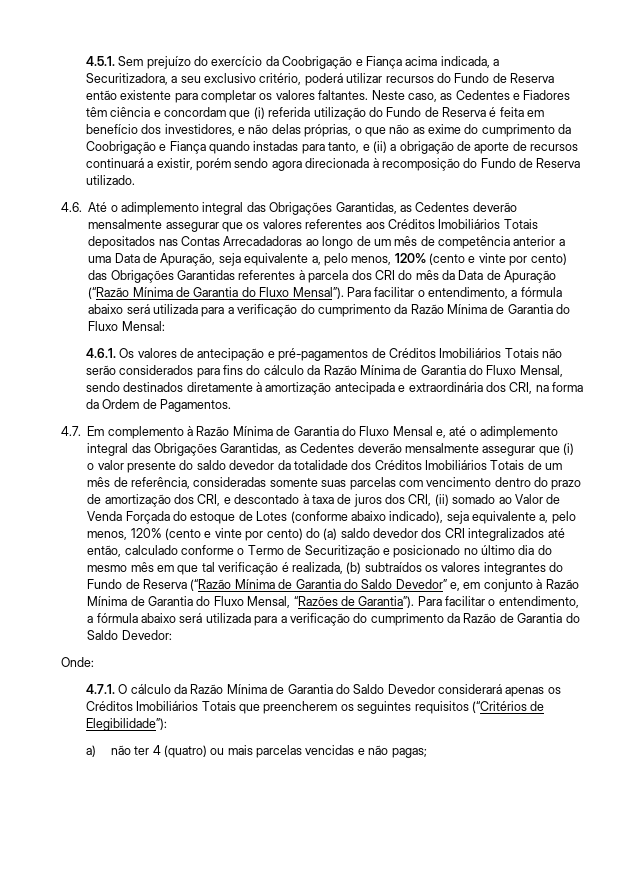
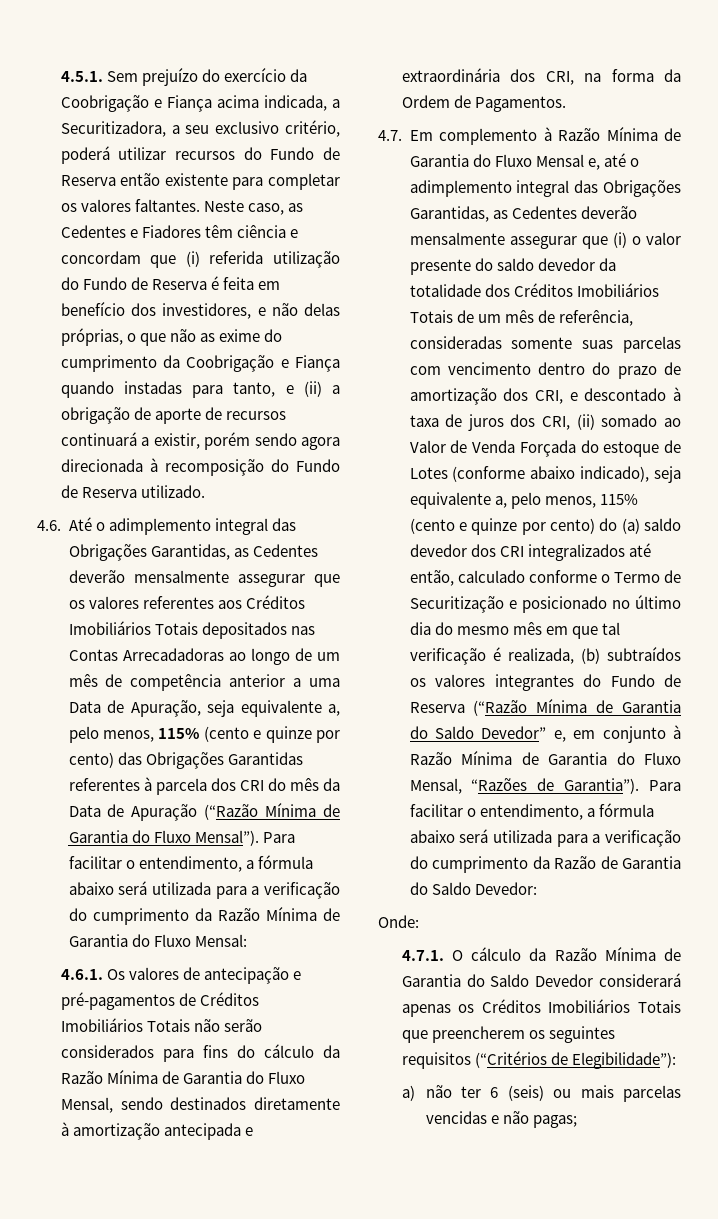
[394,253,506,265] 120% (cento e vinte -> [158,726,312,743] 115% (cento e quinze
[130,528,242,540] 120% (cento e vinte -> [599,494,638,505] [409,518,518,535] 115% (cento e quinze
[152,745,207,758] 4 (quatro) -> [490,1085,544,1101] 6 (seis)

